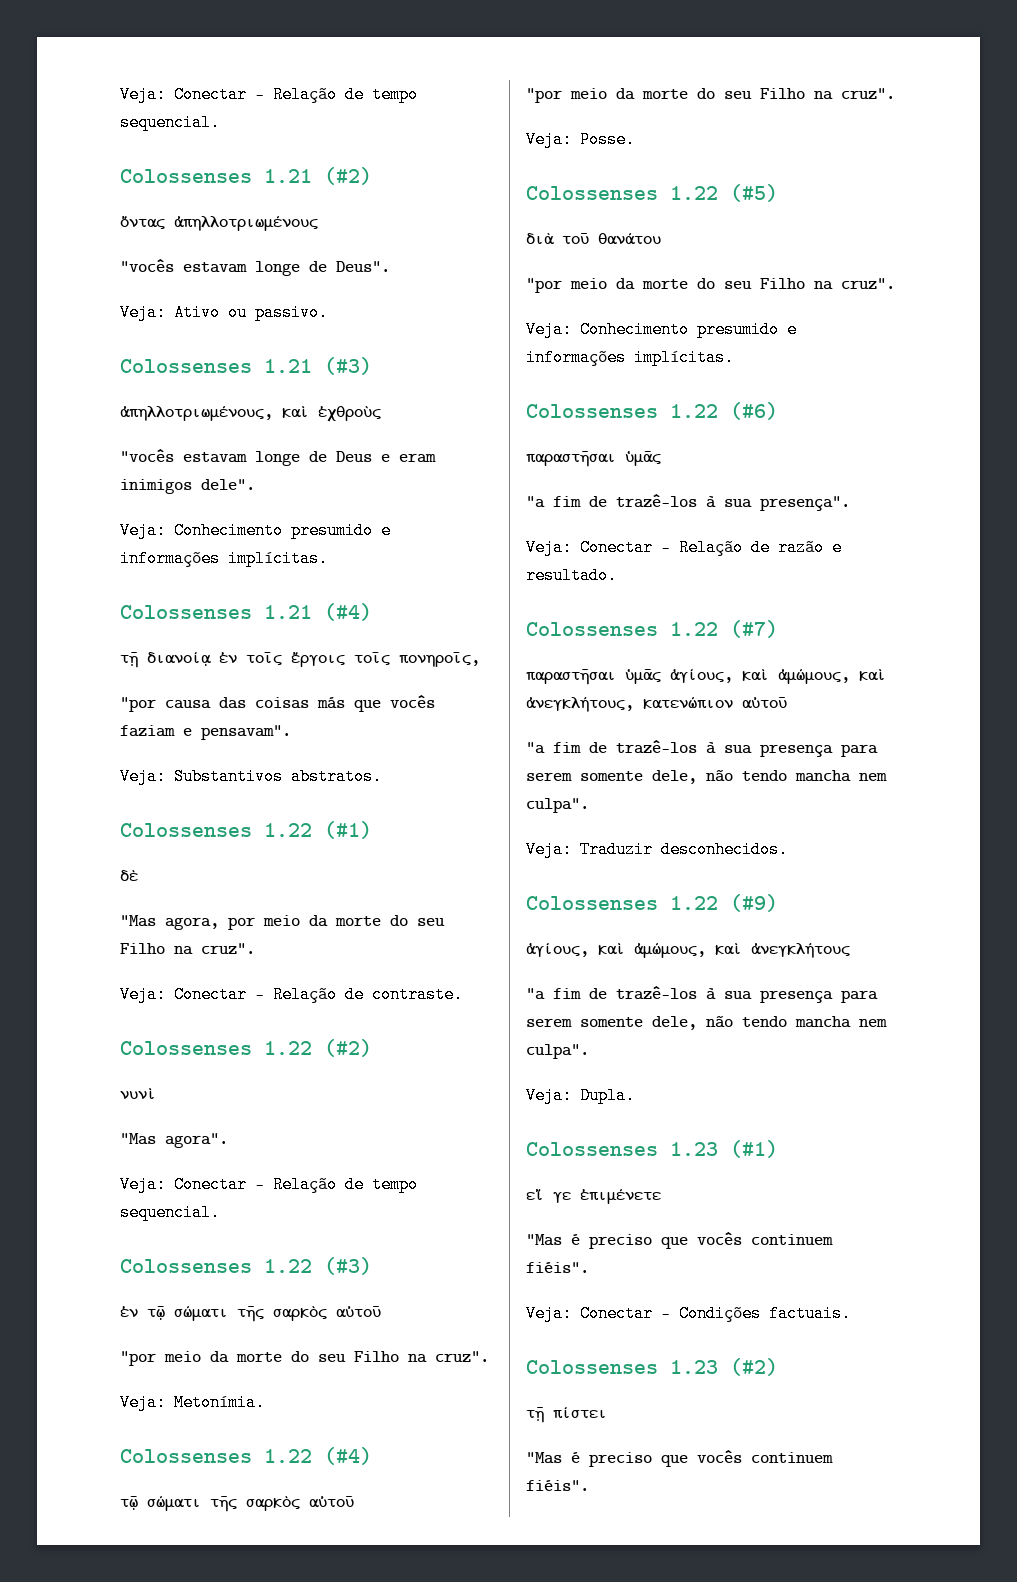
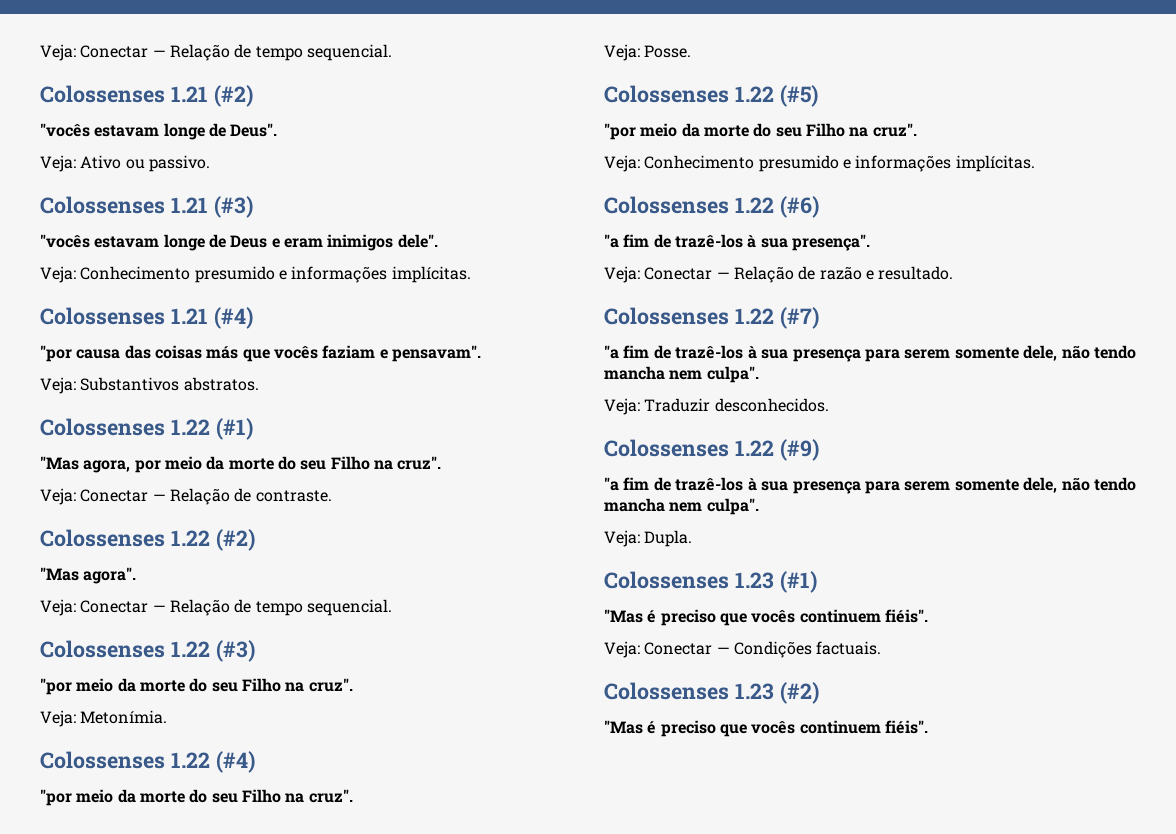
[120,216,318,231] // ὄντας ἀπηλλοτριωμένους -> (253, 96) none
[120,406,381,422] // ἀπηλλοτριωμένους, καὶ ἐχθροὺς -> (253, 207) none
[120,652,480,668] // τῇ διανοίᾳ ἐν τοῖς ἔργοις τοῖς πονηροῖς, -> (253, 318) none
[120,870,138,881] // δὲ -> (253, 429) none
[120,1088,156,1099] // νυνὶ -> (255, 540) none
[120,1306,381,1322] // ἐν τῷ σώματι τῆς σαρκὸς αὐτοῦ -> (255, 651) none
[120,1496,354,1512] // τῷ σώματι τῆς σαρκὸς αὐτοῦ -> (255, 762) none
[526,233,661,244] // διὰ τοῦ θανάτου -> (818, 96) none
[526,451,661,467] // παραστῆσαι ὑμᾶς -> (819, 207) none
[526,669,886,685] [526,697,787,712] // παραστῆσαι ὑμᾶς ἁγίους, καὶ ἀμώμους, καὶ ἀνεγκλήτους, κατενώπιον αὐτοῦ -> (819, 318) none
[526,943,850,958] // ἁγίους, καὶ ἀμώμους, καὶ ἀνεγκλήτους -> (819, 450) none
[526,1189,661,1204] // εἴ γε ἐπιμένετε -> (817, 582) none
[526,1407,607,1423] // τῇ πίστει -> (819, 693) none

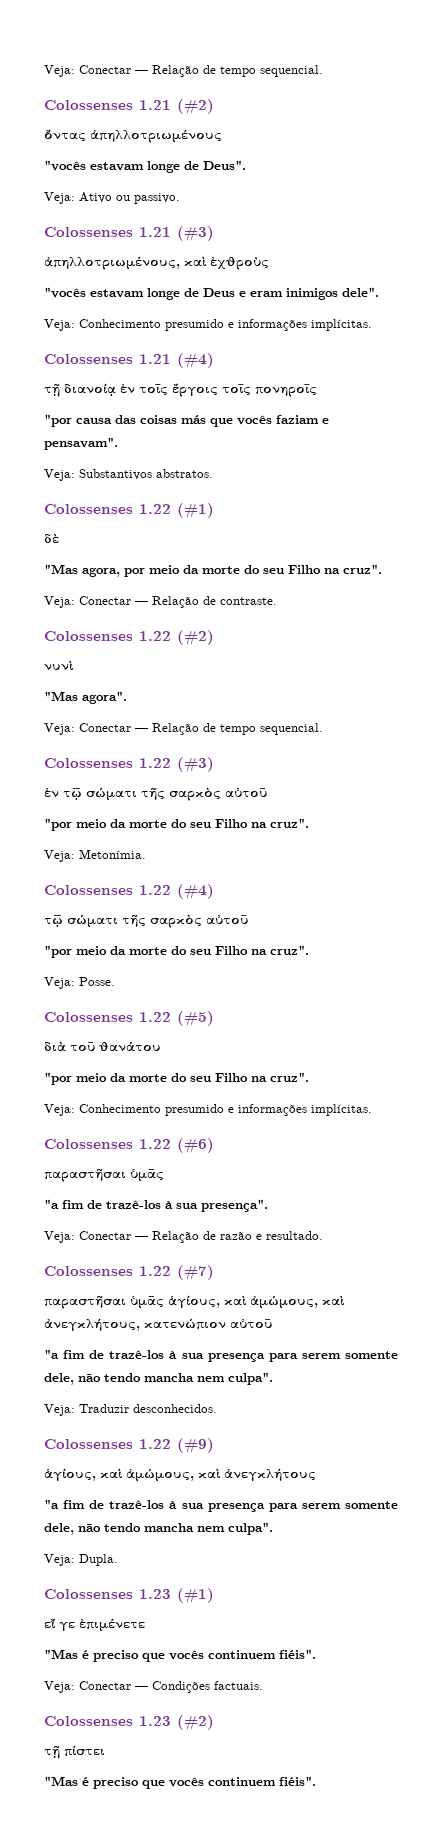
(253, 96) none -> [44,129,222,143] // ὄντας ἀπηλλοτριωμένους
(253, 207) none -> [44,256,269,270] // ἀπηλλοτριωμένους, καὶ ἐχθροὺς
(253, 318) none -> [44,383,317,397] // τῇ διανοίᾳ ἐν τοῖς ἔργοις τοῖς πονηροῖς
(253, 429) none -> [44,533,59,543] // δὲ
(255, 540) none -> [44,660,74,670] // νυνὶ
(255, 651) none -> [44,787,267,801] // ἐν τῷ σώματι τῆς σαρκὸς αὐτοῦ
(255, 762) none -> [44,914,248,928] // τῷ σώματι τῆς σαρκὸς αὐτοῦ
(818, 96) none -> [44,1041,161,1051] // διὰ τοῦ θανάτου
(819, 207) none -> [44,1169,164,1182] // παραστῆσαι ὑμᾶς
(819, 318) none -> [44,1295,345,1309] [44,1318,272,1331] // παραστῆσαι ὑμᾶς ἁγίους, καὶ ἀμώμους, καὶ ἀνεγκλήτους, κατενώπιον αὐτοῦ
(819, 450) none -> [44,1468,316,1482] // ἁγίους, καὶ ἀμώμους, καὶ ἀνεγκλήτους
(817, 582) none -> [44,1618,145,1632] // εἴ γε ἐπιμένετε
(819, 693) none -> [44,1745,105,1759] // τῇ πίστει

